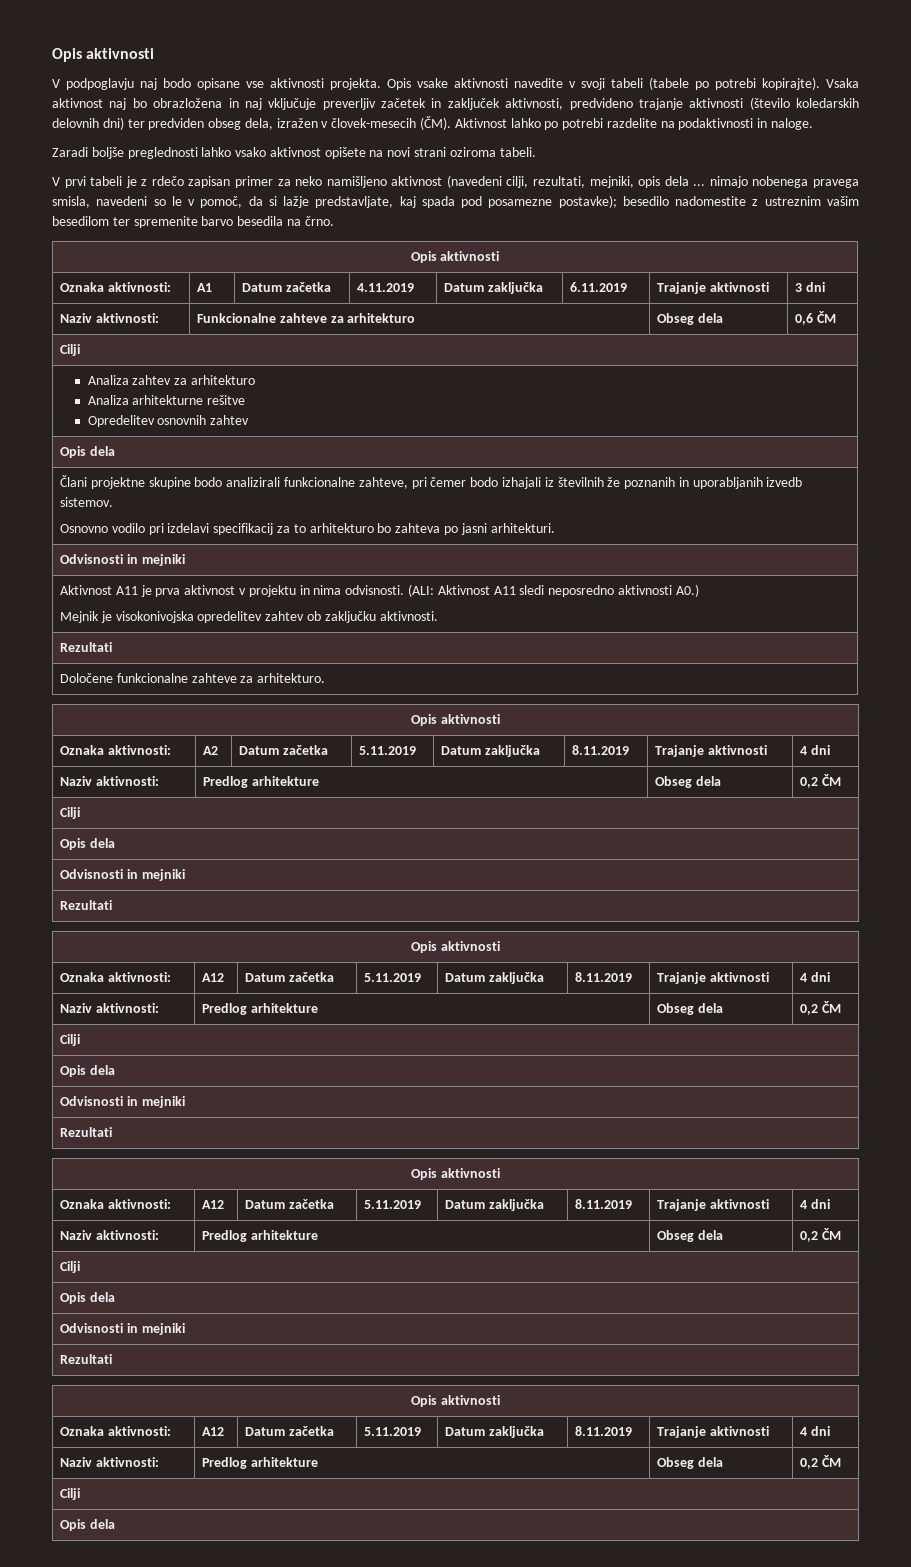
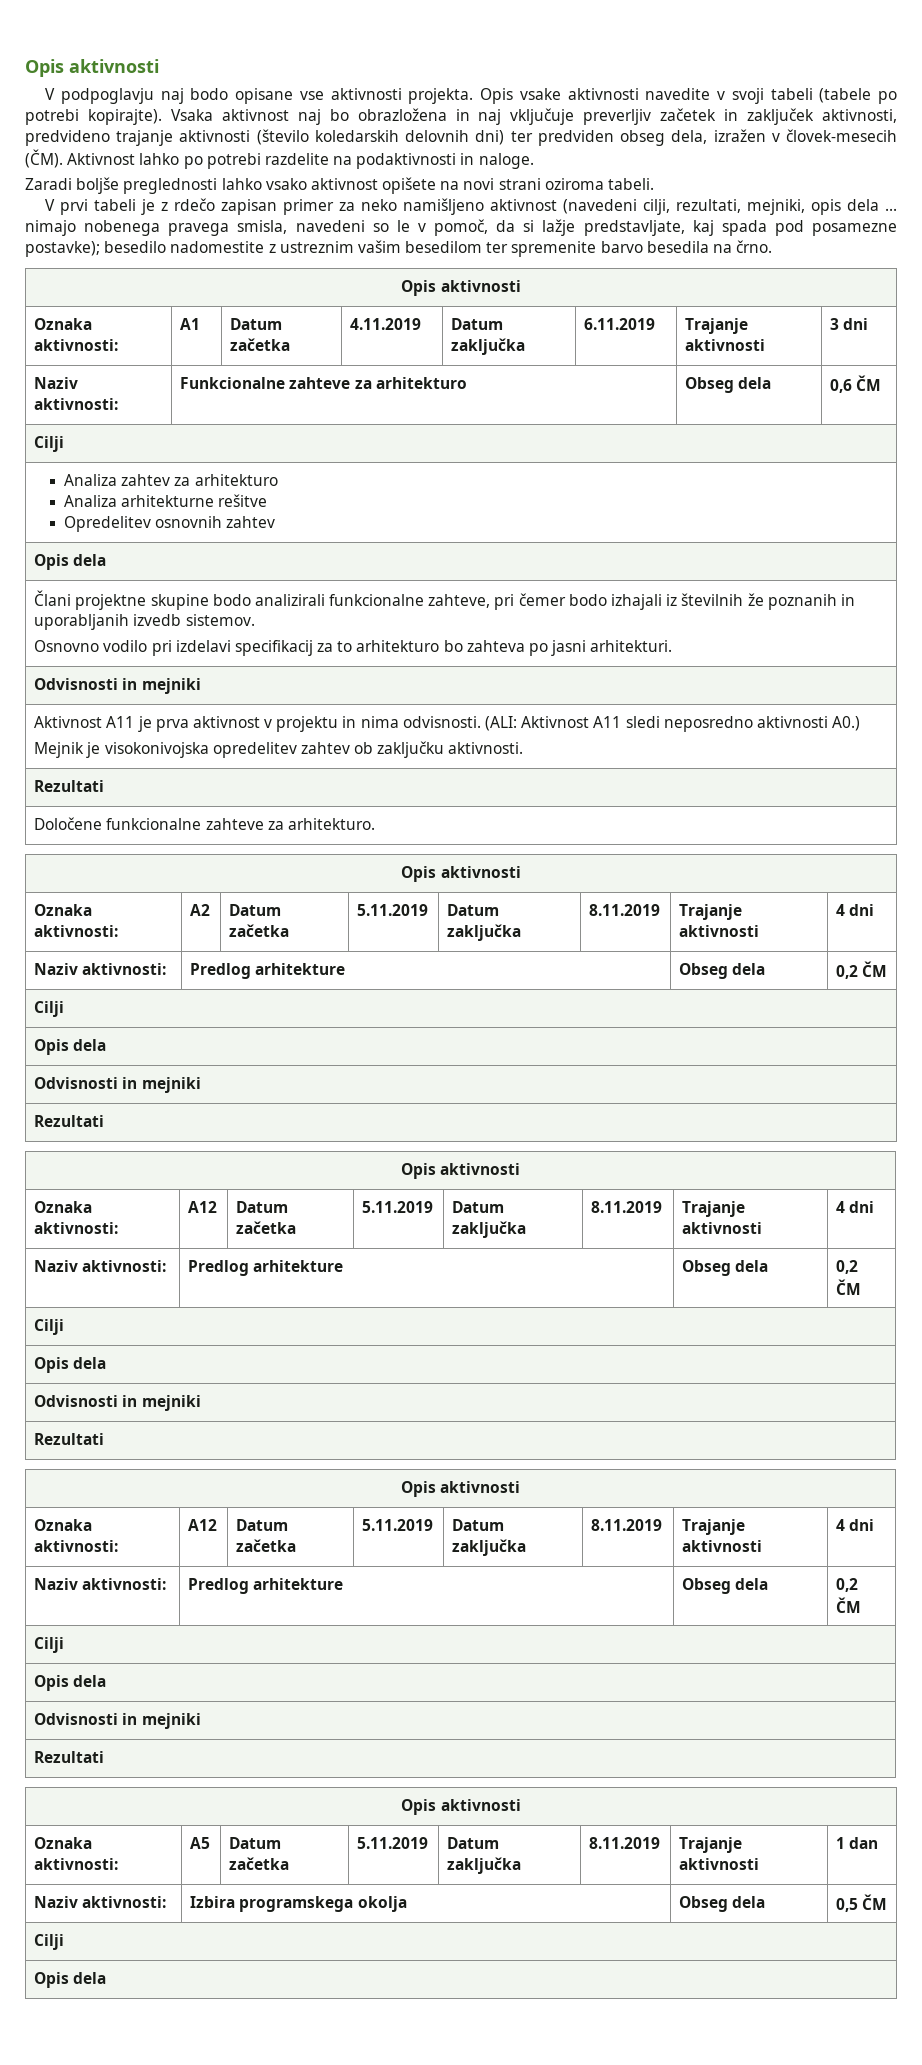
[202,1427,225,1436] [245,1426,334,1436] [364,1427,422,1436] [445,1426,544,1438] [575,1426,633,1436] [657,1426,769,1438] [800,1426,830,1436] [60,1457,159,1467] [202,1457,318,1469] [657,1457,723,1469] [800,1458,819,1469] A12 | Datum začetka | 5.11.2019 | Datum zaključka | 8.11.2019 | Trajanje aktivnosti | 4 dni // Naziv aktivnosti: | Predlog arhitekture | Obseg dela | 0,2 -> [190,1837,211,1849] [229,1837,282,1849] [229,1857,290,1870] [357,1837,429,1849] [447,1837,500,1849] [447,1857,522,1874] [589,1837,661,1849] [679,1837,743,1853] [679,1858,760,1870] [836,1837,879,1849] [34,1896,167,1908] [190,1896,407,1912] [679,1896,766,1912] [836,1898,859,1912] A5 | Datum začetka | 5.11.2019 | Datum zaključka | 8.11.2019 | Trajanje aktivnosti | 1 dan // Naziv aktivnosti: | Izbira programskega okolja | Obseg dela | 0,5

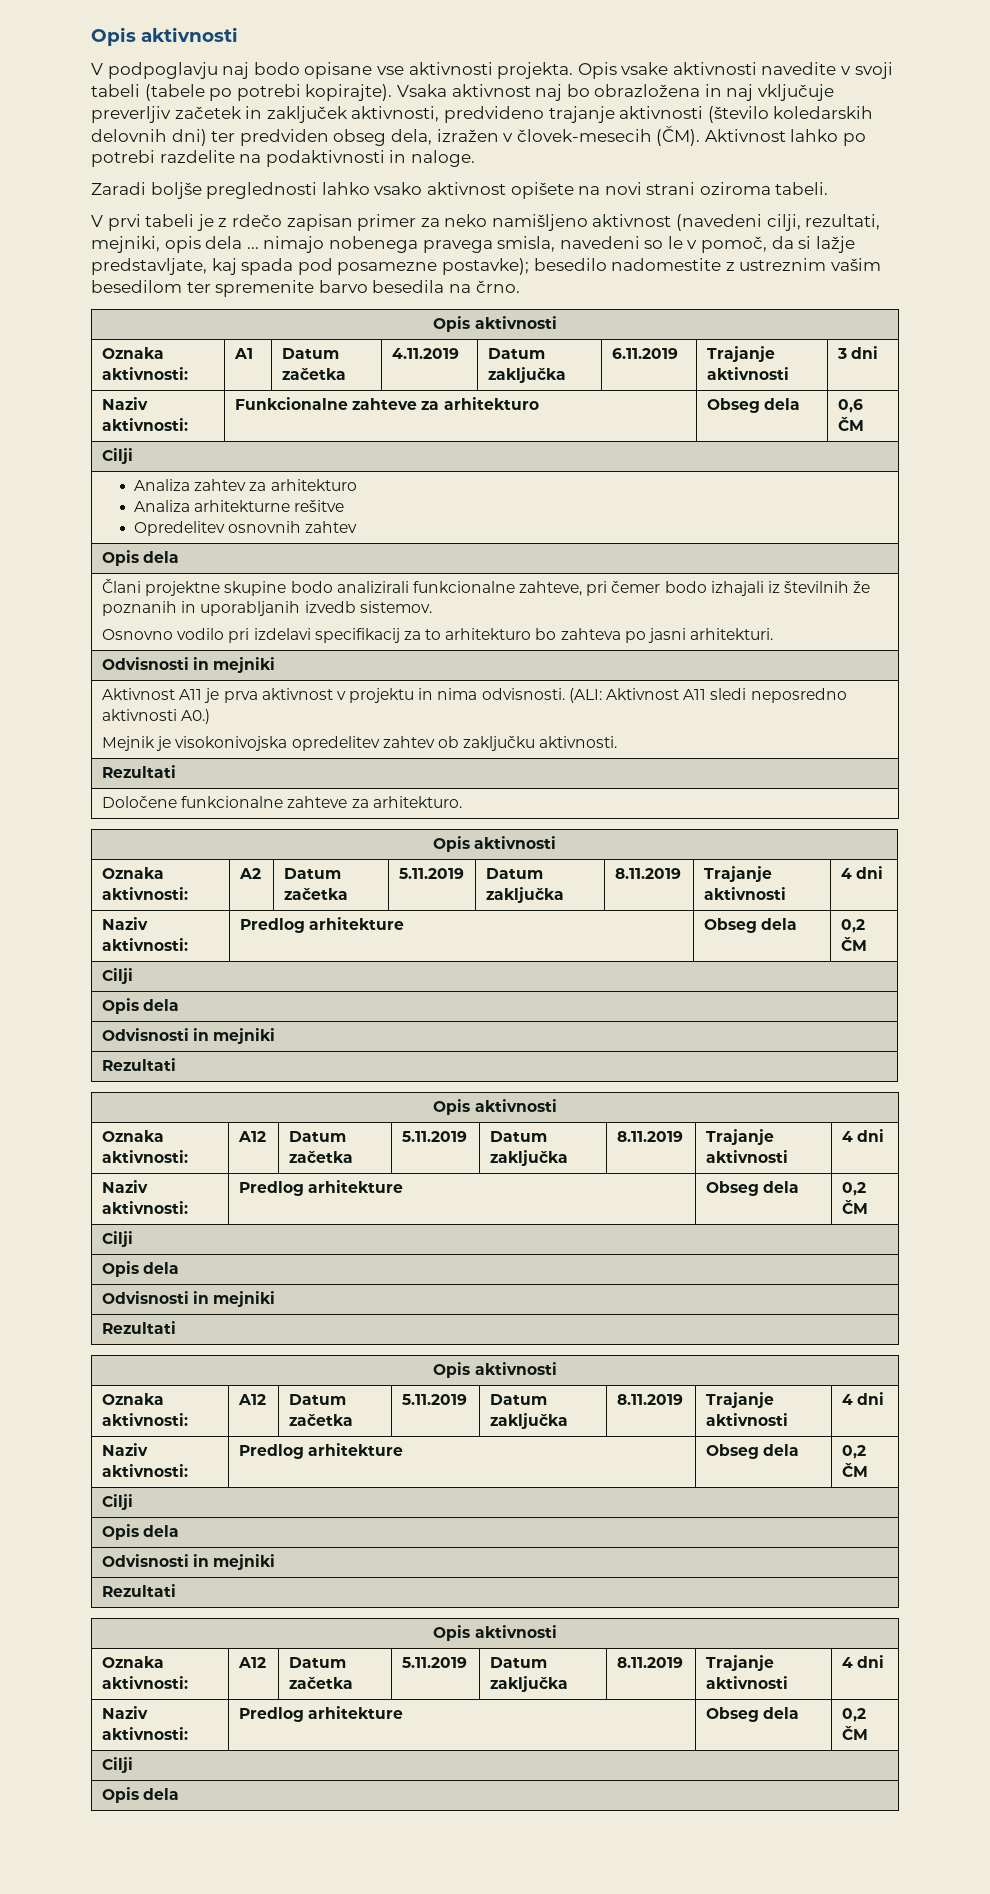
[190,1837,211,1849] [229,1837,282,1849] [229,1857,290,1870] [357,1837,429,1849] [447,1837,500,1849] [447,1857,522,1874] [589,1837,661,1849] [679,1837,743,1853] [679,1858,760,1870] [836,1837,879,1849] [34,1896,167,1908] [190,1896,407,1912] [679,1896,766,1912] [836,1898,859,1912] A5 | Datum začetka | 5.11.2019 | Datum zaključka | 8.11.2019 | Trajanje aktivnosti | 1 dan // Naziv aktivnosti: | Izbira programskega okolja | Obseg dela | 0,5 -> [237,1657,266,1668] [288,1657,346,1668] [288,1677,353,1689] [401,1657,467,1668] [489,1657,547,1668] [489,1676,568,1692] [616,1657,683,1668] [705,1655,774,1671] [705,1676,788,1689] [841,1655,885,1668] [101,1706,148,1719] [101,1727,188,1740] [238,1706,404,1722] [705,1707,800,1722] [841,1708,866,1722] A12 | Datum začetka | 5.11.2019 | Datum zaključka | 8.11.2019 | Trajanje aktivnosti | 4 dni // Naziv aktivnosti: | Predlog arhitekture | Obseg dela | 0,2

